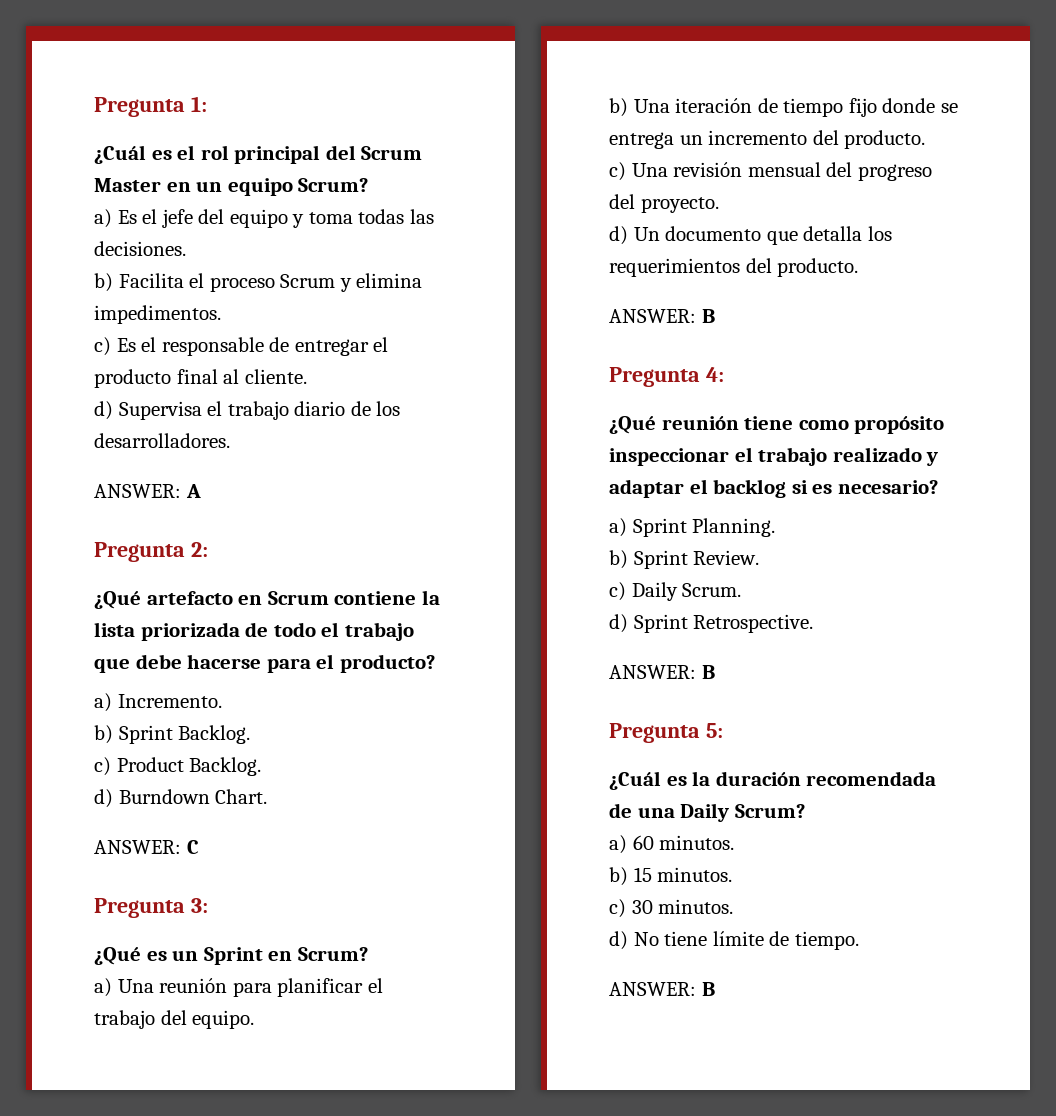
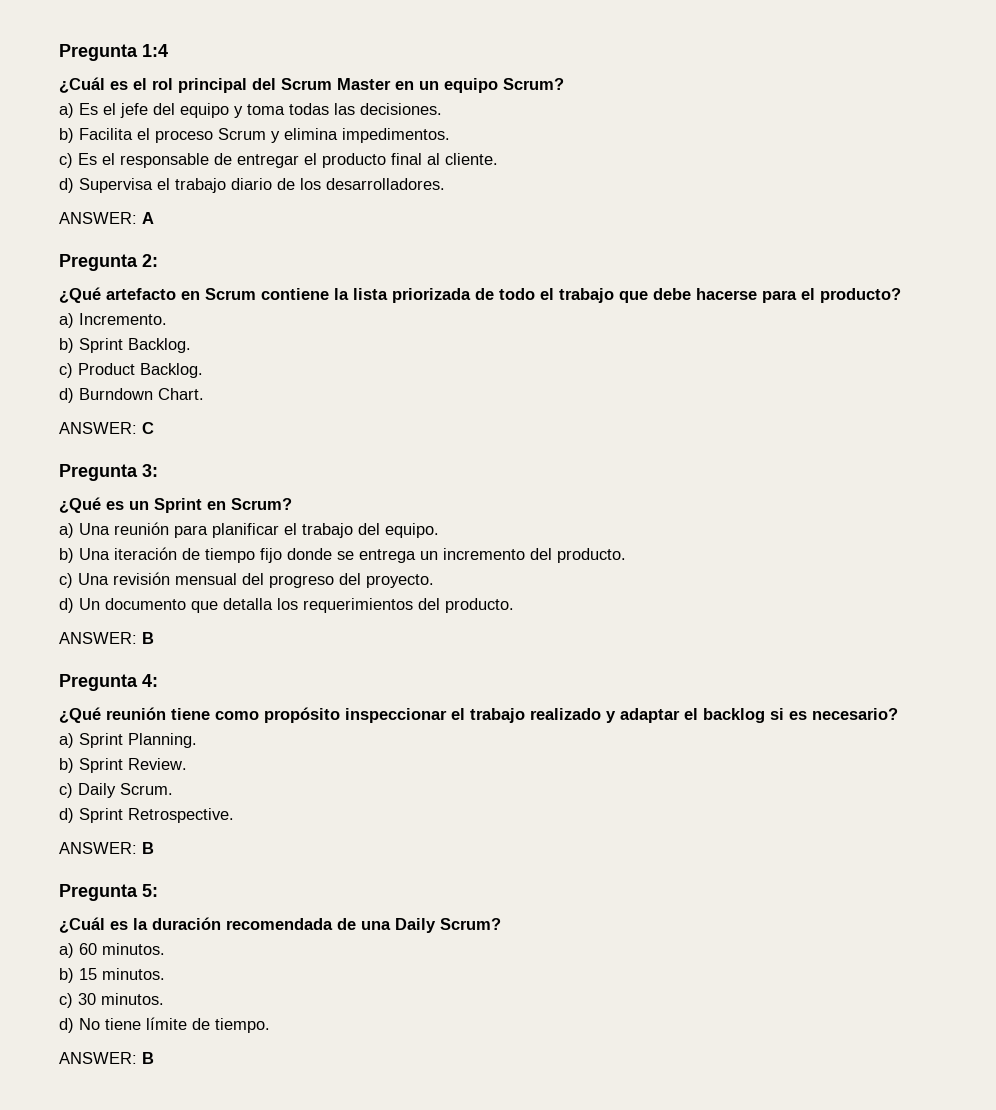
[94,96,207,117] Pregunta 1: -> [59,44,168,61] Pregunta 1:4

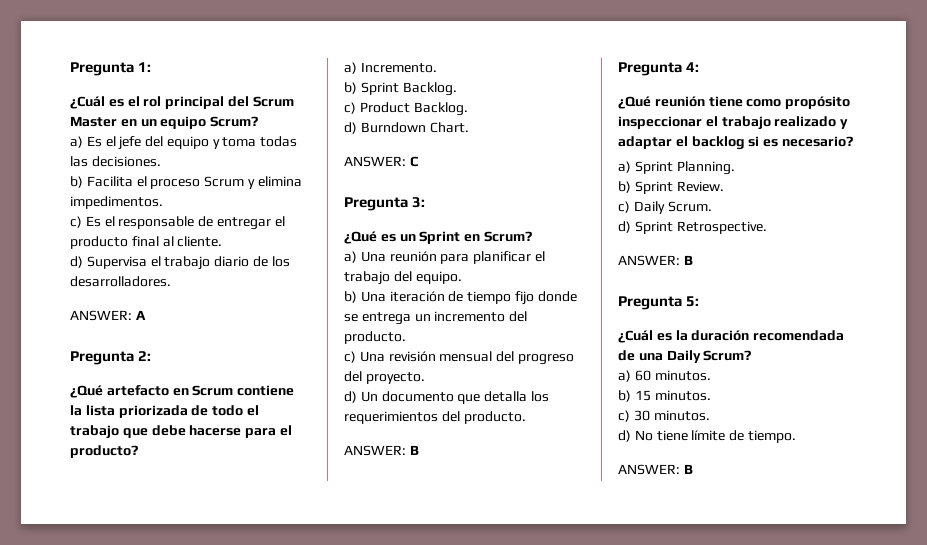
[59,44,168,61] Pregunta 1:4 -> [70,62,152,76] Pregunta 1:

